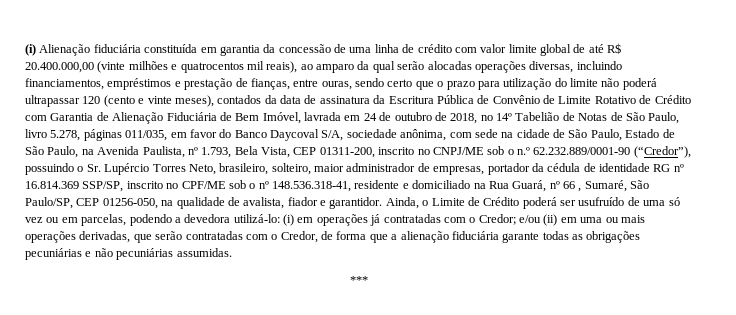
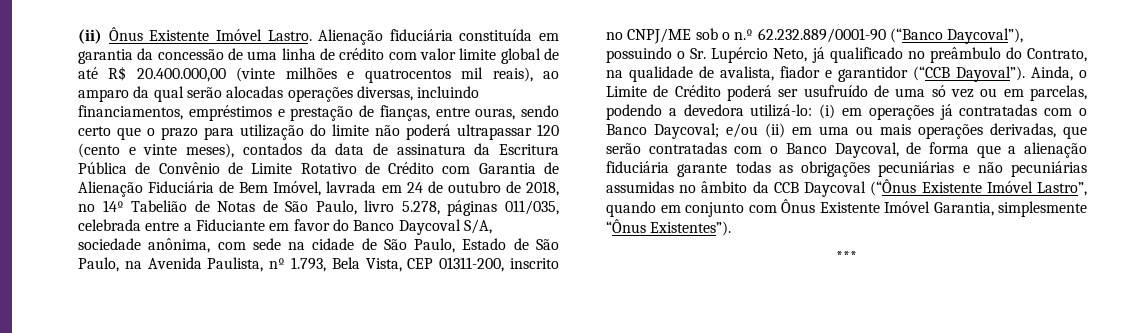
[25,44,36,56] (i) -> [78,27,312,44] (ii) Ônus Existente Imóvel Lastro.
(168, 135) none -> [78,219,265,231] celebrada entre a Fiduciante
[633,146,691,158] (“Credor”), -> [889,28,1024,44] (“Banco Daycoval”),
[152,163,684,175] [25,180,650,192] [25,197,158,209] Torres Neto, brasileiro, solteiro, maior administrador de empresas, portador da cédula de identidade RG nº 16.814.369 SSP/SP, inscrito no CPF/ME sob o nº 148.536.318-41, residente e domiciliado na Rua Guará, nº 66 , Sumaré, São Paulo/SP, CEP 01256-050, -> [773,47,1087,63] Neto, já qualificado no preâmbulo do Contrato,
[329,197,383,209] garantidor. -> [838,66,1025,82] garantidor (“CCB Dayoval”).
[478,214,516,225] Credor; -> [606,123,719,139] Banco Daycoval;
[280,231,318,243] Credor, -> [785,142,899,158] Banco Daycoval,
[176,248,232,257] assumidas. -> [606,179,1087,197] [606,199,1087,217] [606,219,732,236] assumidas no âmbito da CCB Daycoval (“Ônus Existente Imóvel Lastro”, quando em conjunto com Ônus Existente Imóvel Garantia, simplesmente “Ônus Existentes”).

